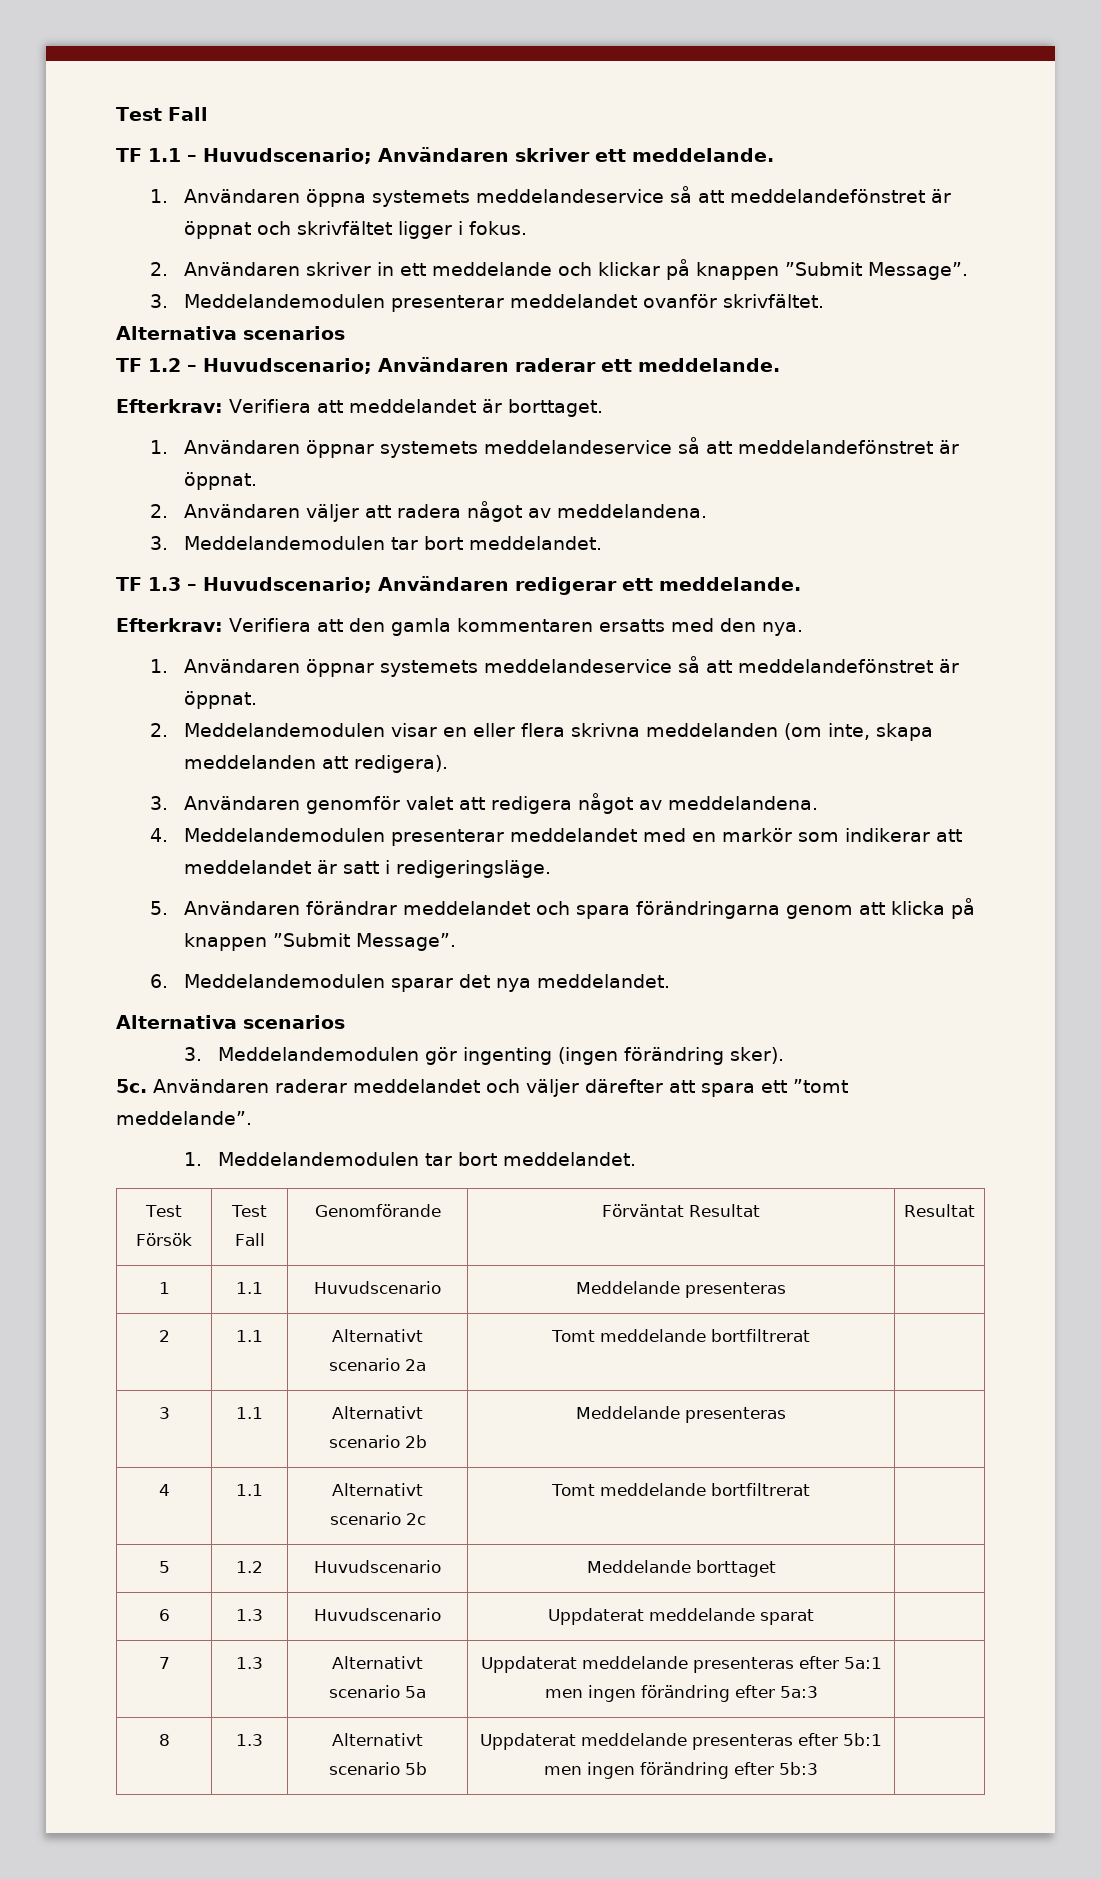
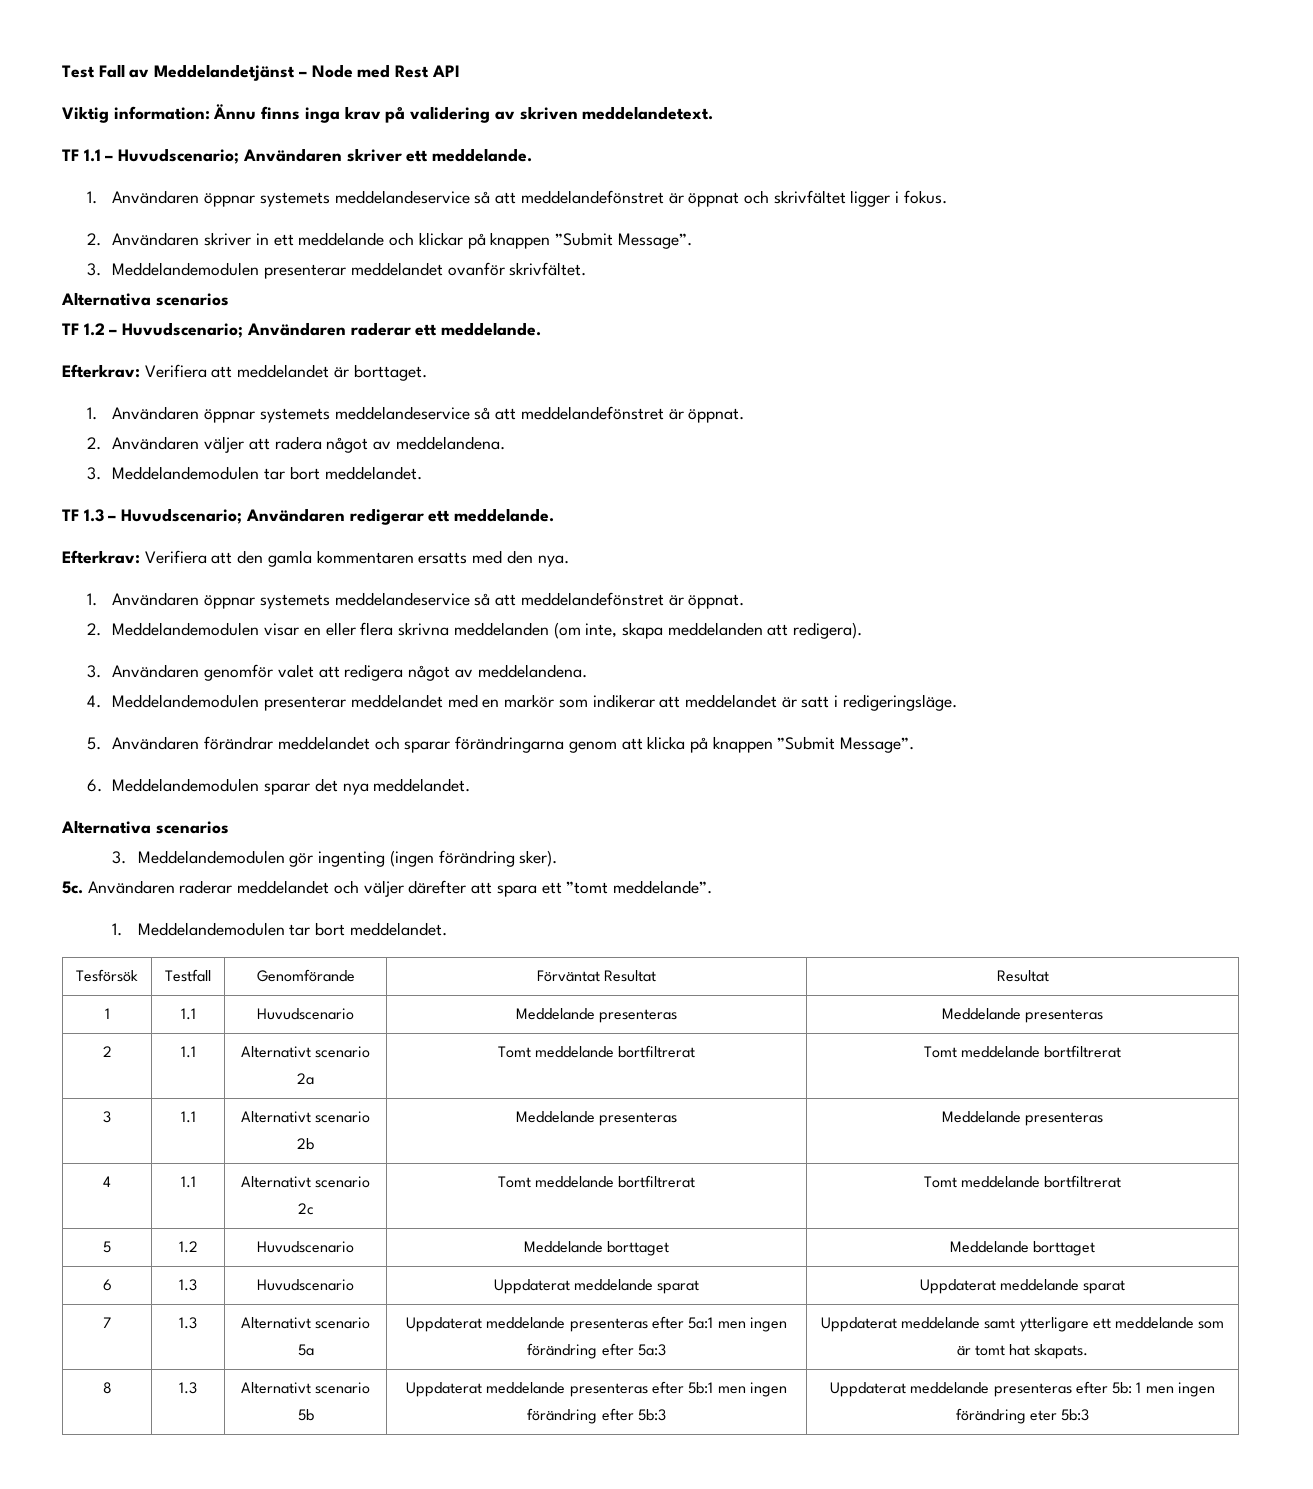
[116,107,208,121] Test Fall -> [62,64,460,81] [62,104,714,123] Test Fall av Meddelandetjänst – Node med Rest API // Viktig information: Ännu finns inga krav på validering av skriven meddelandetext.
[305,189,366,207] öppna -> [204,193,256,207] öppnar
[575,905,630,919] spara -> [404,741,451,753] sparar
[145,1205,183,1217] [136,1233,192,1246] [230,1205,268,1217] [234,1233,265,1246] Test Försök | Test Fall -> [76,969,138,982] [165,969,211,982] Tesförsök | Testfall
(786, 1290) none -> [941,1008,1104,1023] Meddelande presenteras
(811, 1335) none -> [923,1045,1122,1058] Tomt meddelande bortfiltrerat
(786, 1415) none -> [941,1111,1104,1126] Meddelande presenteras
(811, 1489) none -> [923,1175,1122,1188] Tomt meddelande bortfiltrerat
(776, 1568) none -> [949,1241,1096,1256] Meddelande borttaget
(814, 1617) none -> [919,1279,1126,1294] Uppdaterat meddelande sparat
(818, 1692) none -> [820,1317,1225,1332] [956,1344,1089,1359] Uppdaterat meddelande samt ytterligare ett meddelande som är tomt hat skapats.
(818, 1768) none -> [829,1381,1216,1397] [955,1408,1090,1424] Uppdaterat meddelande presenteras efter 5b: 1 men ingen förändring eter 5b:3

